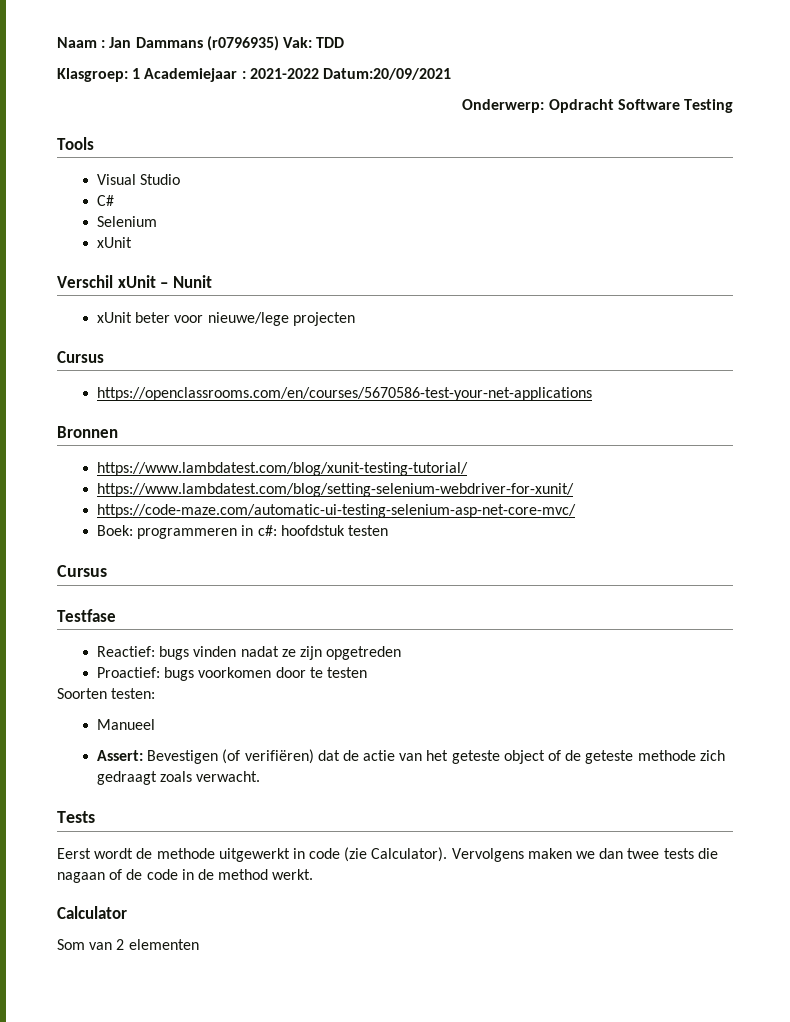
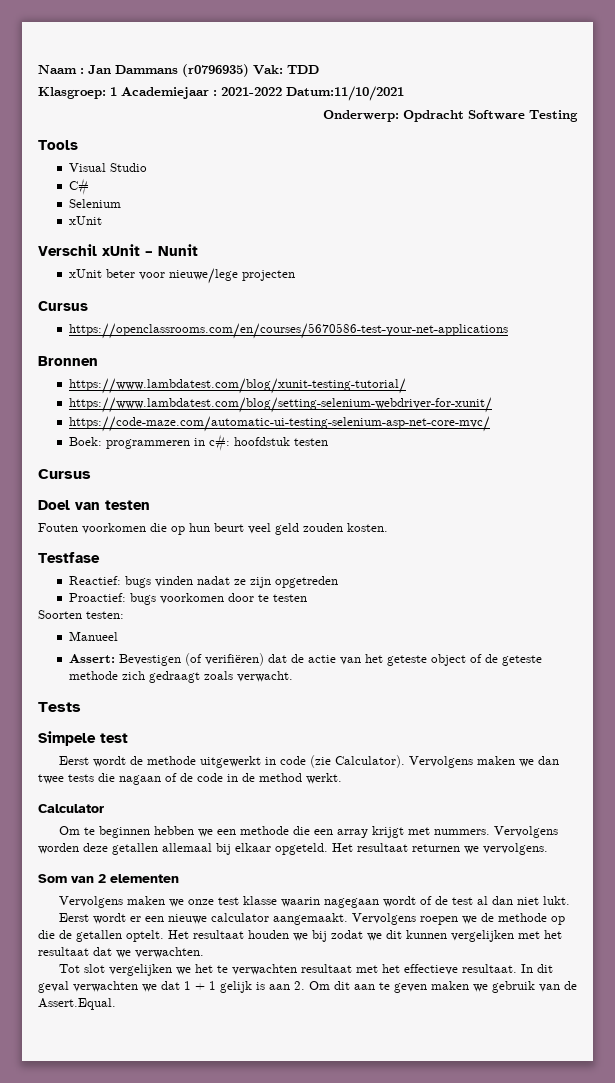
[322,68,451,80] Datum:20/09/2021 -> [286,86,404,101] Datum:11/10/2021
(107, 571) none -> [38,500,150,510] [38,523,388,535] // Doel van testen // Fouten voorkomen die op hun beurt veel geld zouden kosten.
(95, 817) none -> [38,731,128,746] // Simpele test
[57,939,199,950] Som van 2 elementen -> [58,826,558,838] [38,843,548,855] [38,874,179,883] [58,896,570,908] [58,913,565,925] [38,930,562,942] [38,947,204,958] [58,964,553,976] [38,981,577,993] [38,998,116,1010] Om te beginnen hebben we een methode die een array krijgt met nummers. Vervolgens worden deze getallen allemaal bij elkaar opgeteld. Het resultaat returnen we vervolgens. // Som van 2 elementen // Vervolgens maken we onze test klasse waarin nagegaan wordt of de test al dan niet lukt. // Eerst wordt er een nieuwe calculator aangemaakt. Vervolgens roepen we de methode op die de getallen optelt. Het resultaat houden we bij zodat we dit kunnen vergelijken met het resultaat dat we verwachten. // Tot slot vergelijken we het te verwachten resultaat met het effectieve resultaat. In dit geval verwachten we dat 1 + 1 gelijk is aan 2. Om dit aan te geven maken we gebruik van de Assert.Equal.

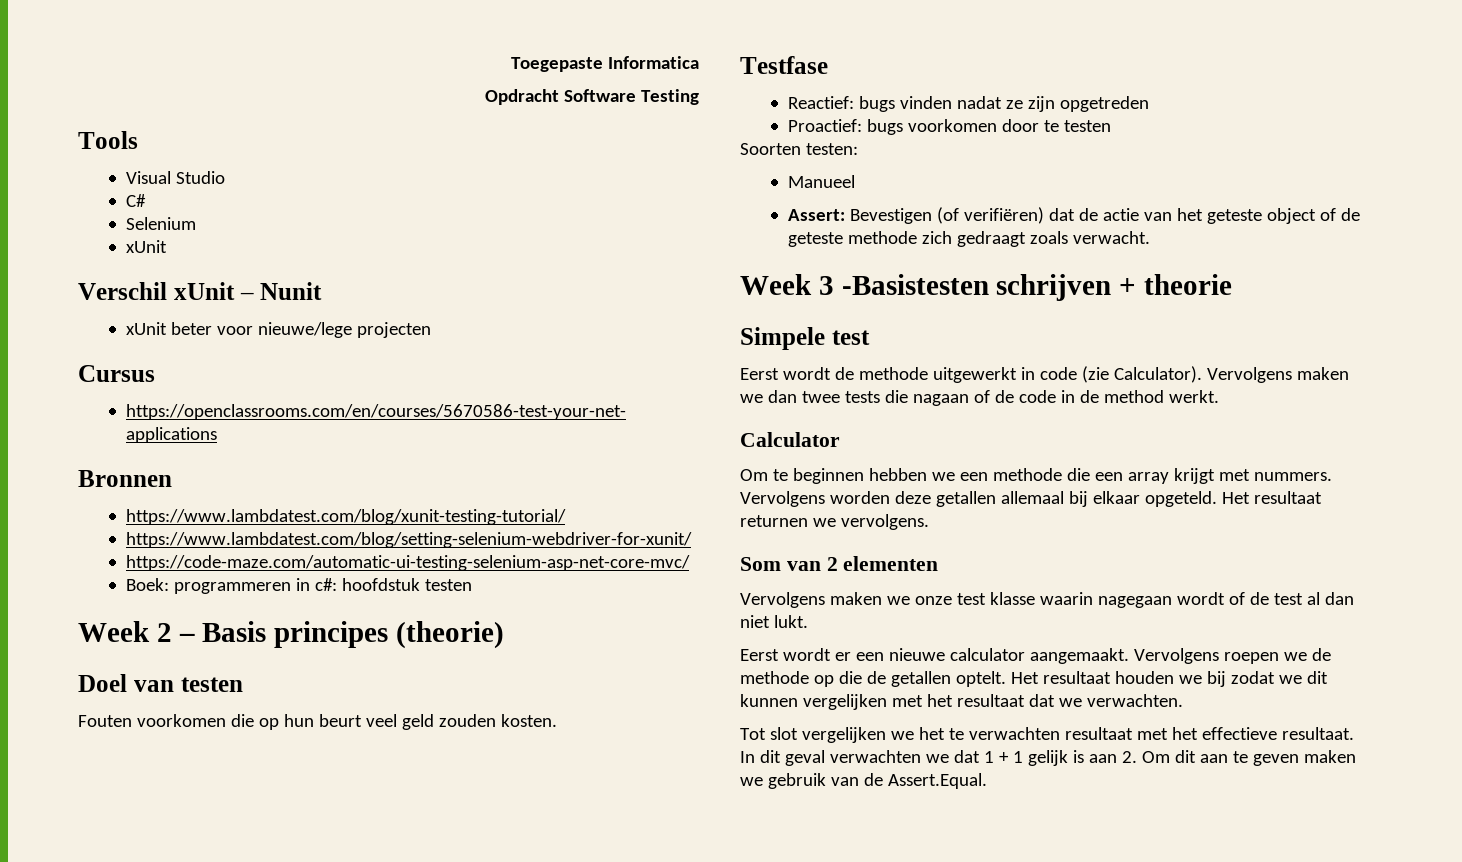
[38,64,319,77] [38,86,404,101] [323,110,399,122] Naam : Jan Dammans (r0796935) Vak: TDD // Klasgroep: 1 Academiejaar : 2021-2022 Datum:11/10/2021 // Onderwerp: -> [511,56,699,72] Toegepaste Informatica //
[38,469,91,479] Cursus -> [78,621,505,649] Week 2 – Basis principes (theorie)
[38,702,81,712] Tests -> [740,274,1233,301] Week 3 -Basistesten schrijven + theorie

